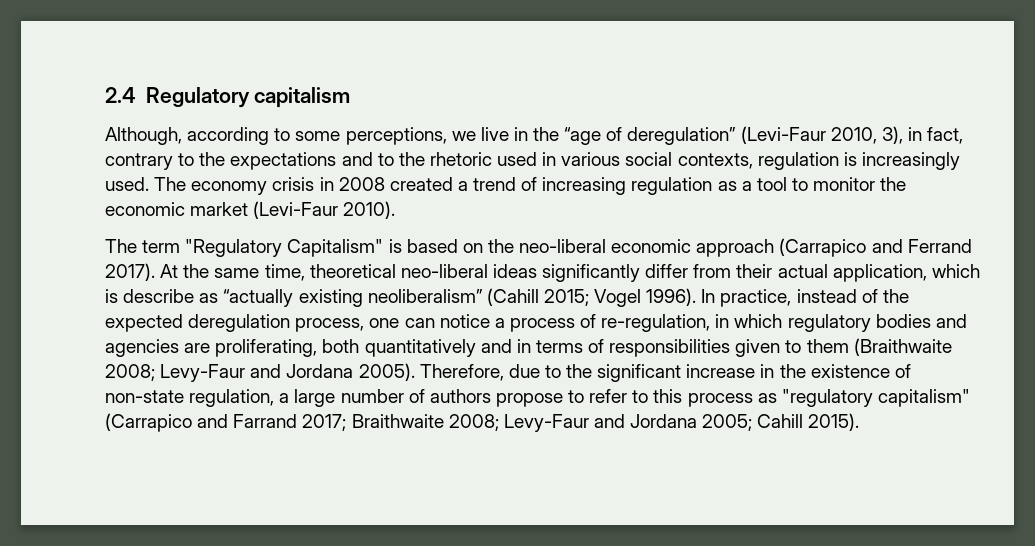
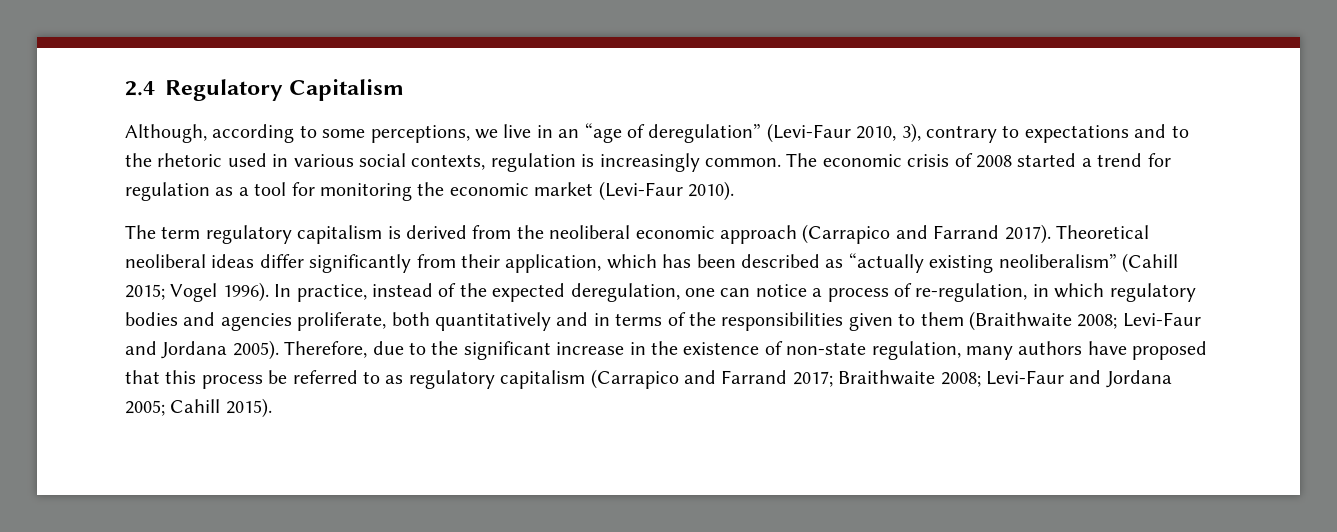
[254,87,351,108] capitalism -> [289,79,405,101] Capitalism
[533,127,560,141] the -> [558,129,580,138] an
[907,127,964,144] in fact, -> (921, 133) none
[199,152,226,166] the -> (1020, 131) none
[105,177,627,195] used. The economy crisis in 2008 created a trend of increasing -> [704,153,1171,168] common. The economic crisis of 2008 started a trend for
[791,177,876,191] to monitor -> [291,182,412,201] for monitoring
[185,238,972,257] [105,263,689,282] "Regulatory Capitalism" is based on the neo-liberal economic approach (Carrapico and Ferrand 2017). At the same time, theoretical neo-liberal ideas significantly differ -> [205,224,1149,244] [125,254,412,273] regulatory capitalism is derived from the neoliberal economic approach (Carrapico and Farrand 2017). Theoretical neoliberal ideas differ significantly
[777,264,828,278] actual -> (500, 261) none
[105,289,195,303] is describe -> [662,254,820,268] has been described
[188,314,365,332] deregulation process, -> [570,283,680,302] deregulation,
[184,339,318,357] are proliferating, -> [297,312,387,331] proliferate,
(605, 346) none -> [688,312,716,326] the
[160,364,246,382] Levy-Faur -> [1122,312,1201,327] Levi-Faur
[279,389,970,407] a large number of authors propose to refer to this process as "regulatory capitalism" -> [965,341,1208,360] [125,370,586,389] many authors have proposed that this process be referred to as regulatory capitalism
[503,414,589,432] Levy-Faur -> [985,370,1064,385] Levi-Faur

